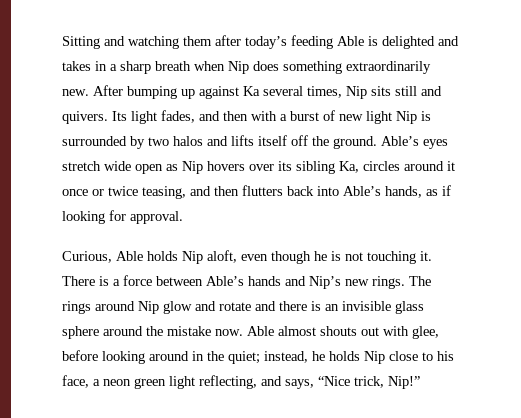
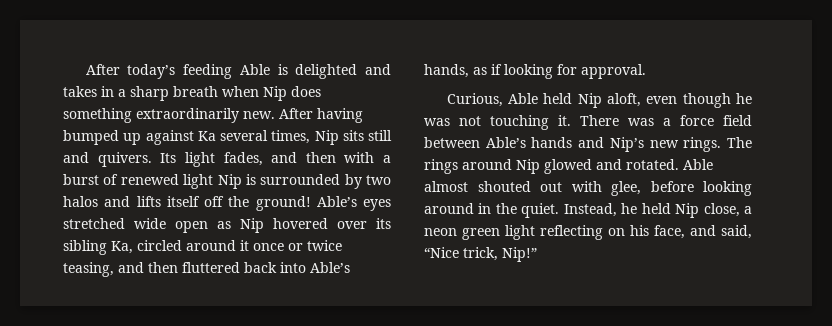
[62,35,241,49] Sitting and watching them after -> [85,64,120,75] After
[127,86,177,99] bumping -> [317,108,363,123] [63,130,119,145] having bumped
[339,114,363,121] new -> [120,174,179,185] renewed
[333,136,377,149] ground. -> [255,196,311,211] ground!
[62,161,101,171] stretch -> [63,218,125,229] stretched
[207,161,245,171] hovers -> [273,218,328,229] hovered
[363,161,400,171] circles -> [137,240,182,251] circled
[242,185,283,196] flutters -> [182,262,240,273] fluttered
[147,251,178,261] holds -> [543,93,573,104] held
[331,251,341,261] is -> [424,118,450,126] was
[99,276,109,286] is -> [628,118,654,126] was
(152, 280) none -> [723,115,752,126] field
[163,301,424,314] [62,326,243,339] glow and rotate and there is an invisible glass sphere around the mistake now. -> [544,159,679,174] glowed and rotated.
[320,326,357,336] shouts -> [477,181,531,192] shouted
[228,351,454,364] [62,375,314,389] quiet; instead, he holds Nip close to his face, a neon green light reflecting, and says, -> [521,203,752,218] [424,225,752,240] quiet. Instead, he held Nip close, a neon green light reflecting on his face, and said,

